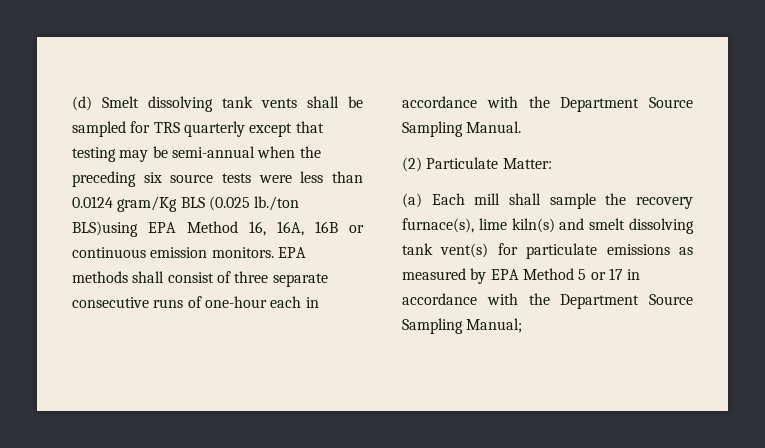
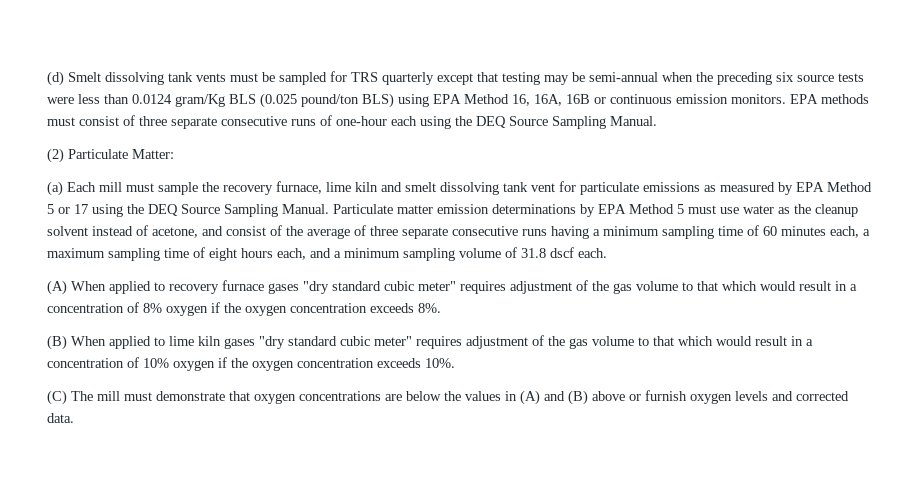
[307,96,339,108] shall -> [230,73,258,82] must
[254,196,300,211] [72,221,138,237] lb./ton BLS)using -> [301,93,429,108] pound/ton BLS) using
[132,271,165,283] shall -> [47,117,75,126] must
[305,297,319,308] [402,96,640,112] in accordance with the Department -> [420,116,506,129] using the DEQ
[509,193,541,205] shall -> [126,183,154,192] must
[402,218,555,233] furnace(s), lime kiln(s) -> [276,181,378,194] furnace, lime kiln
[440,243,489,258] vent(s) -> [531,183,555,192] vent
[627,269,641,280] [402,293,693,309] [402,318,523,334] in accordance with the Department Source Sampling Manual; -> [92,204,858,217] [47,225,870,239] [47,247,607,261] [47,280,857,295] [47,302,441,316] [47,335,813,350] [47,357,455,371] [47,390,849,405] [47,413,74,423] using the DEQ Source Sampling Manual. Particulate matter emission determinations by EPA Method 5 must use water as the cleanup solvent instead of acetone, and consist of the average of three separate consecutive runs having a minimum sampling time of 60 minutes each, a maximum sampling time of eight hours each, and a minimum sampling volume of 31.8 dscf each. // (A) When applied to recovery furnace gases "dry standard cubic meter" requires adjustment of the gas volume to that which would result in a concentration of 8% oxygen if the oxygen concentration exceeds 8%. // (B) When applied to lime kiln gases "dry standard cubic meter" requires adjustment of the gas volume to that which would result in a concentration of 10% oxygen if the oxygen concentration exceeds 10%. // (C) The mill must demonstrate that oxygen concentrations are below the values in (A) and (B) above or furnish oxygen levels and corrected data.

